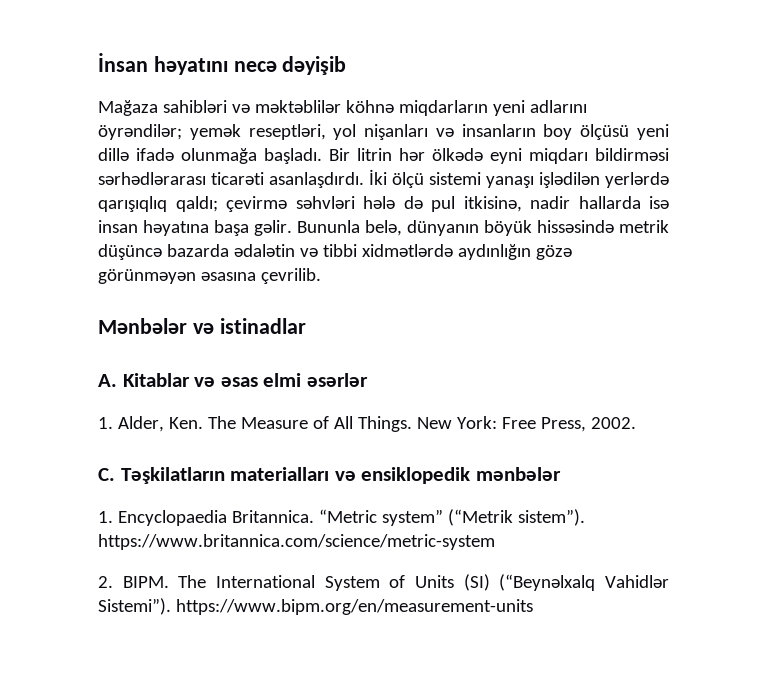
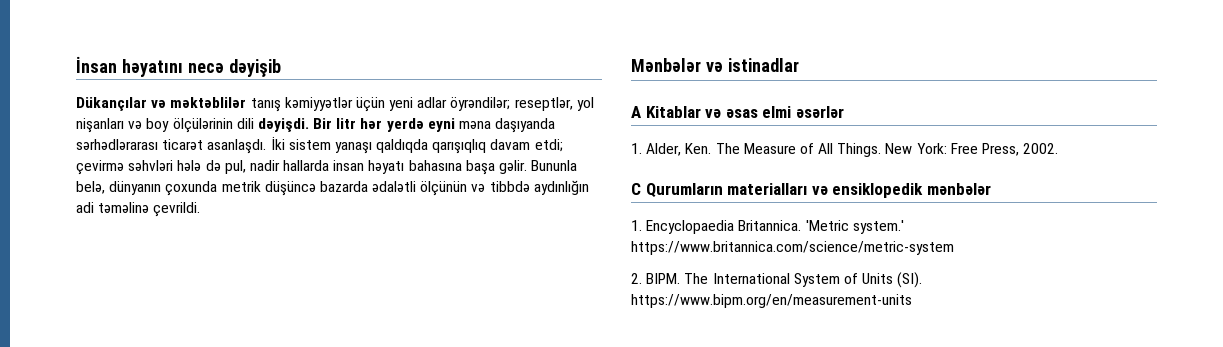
[98,100,587,116] [98,124,669,140] [98,148,669,164] [98,169,669,188] [98,196,669,212] [98,220,209,236] Mağaza sahibləri və məktəblilər köhnə miqdarların yeni adlarını öyrəndilər; yemək reseptləri, yol nişanları və insanların boy ölçüsü yeni dillə ifadə olunmağa başladı. Bir litrin hər ölkədə eyni miqdarı bildirməsi sərhədlərarası ticarəti asanlaşdırdı. İki ölçü sistemi yanaşı işlədilən yerlərdə qarışıqlıq qaldı; çevirmə səhvləri hələ də pul itkisinə, nadir hallarda isə insan həyatına -> [76,97,594,112] [76,118,556,133] [76,136,563,154] [76,160,462,175] Dükançılar və məktəblilər tanış kəmiyyətlər üçün yeni adlar öyrəndilər; reseptlər, yol nişanları və boy ölçülərinin dili dəyişdi. Bir litr hər yerdə eyni məna daşıyanda sərhədlərarası ticarət asanlaşdı. İki sistem yanaşı qaldıqda qarışıqlıq davam etdi; çevirmə səhvləri hələ də pul, nadir hallarda insan həyatı bahasına
[484,220,614,236] böyük hissəsində -> [165,181,218,196] çoxunda
[233,244,572,260] [98,268,321,284] ədalətin və tibbi xidmətlərdə aydınlığın gözə görünməyən əsasına çevrilib. -> [372,180,589,196] [76,202,201,217] ədalətli ölçünün və tibbdə aydınlığın adi təməlinə çevrildi.
[98,374,117,387] A. -> [631,106,641,118] A
[98,467,225,484] C. Təşkilatların -> [631,183,723,197] C Qurumların
[318,509,585,526] “Metric system” (“Metrik sistem”). -> [805,220,904,234] 'Metric system.'
[463,574,669,591] [98,598,171,615] (SI) (“Beynəlxalq Vahidlər Sistemi”). -> [897,272,923,288] (SI).

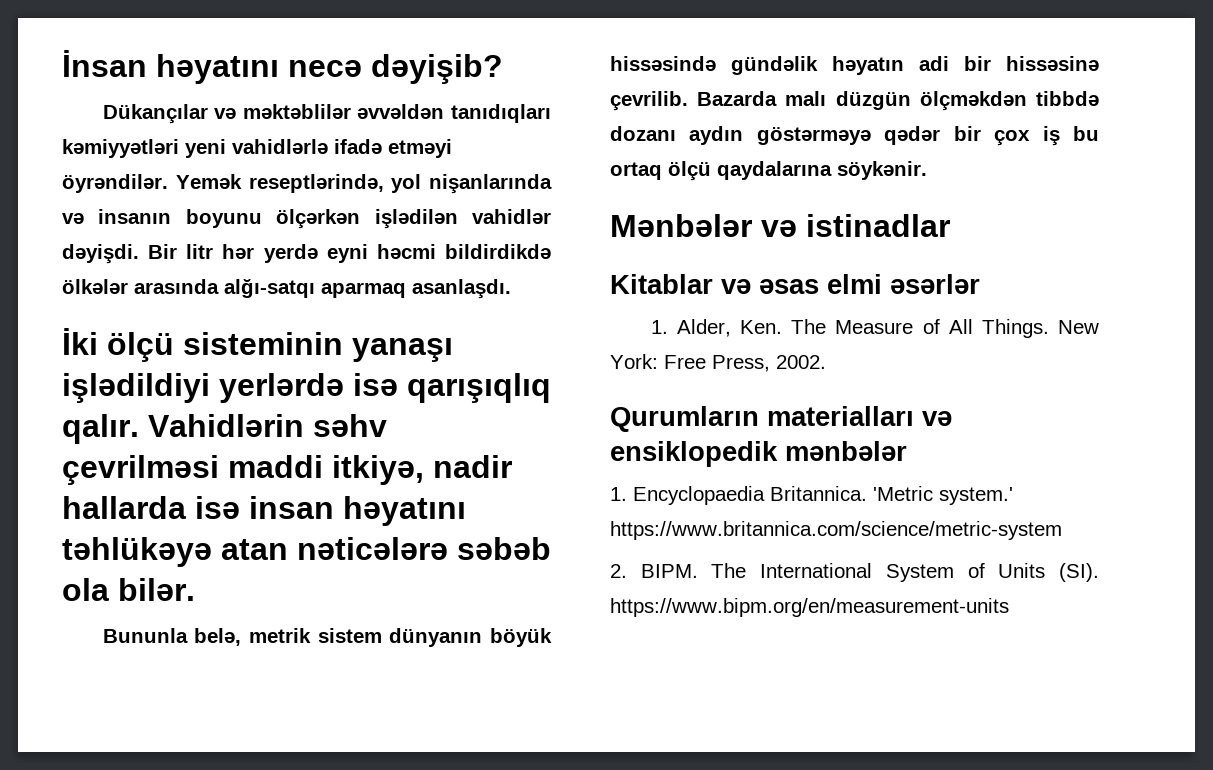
[228,59,281,77] dəyişib -> [371,54,503,84] dəyişib?
[250,97,594,112] [76,118,254,133] tanış kəmiyyətlər üçün yeni adlar öyrəndilər; reseptlər, yol nişanları və boy ölçülərinin dili -> [357,104,551,123] [62,139,452,158] [62,174,552,194] [62,209,551,229] əvvəldən tanıdıqları kəmiyyətləri yeni vahidlərlə ifadə etməyi öyrəndilər. Yemək reseptlərində, yol nişanlarında və insanın boyunu ölçərkən işlədilən vahidlər
[459,118,556,133] [76,136,563,154] [76,160,578,175] [76,180,589,196] [76,202,201,217] məna daşıyanda sərhədlərarası ticarət asanlaşdı. İki sistem yanaşı qaldıqda qarışıqlıq davam etdi; çevirmə səhvləri hələ də pul, nadir hallarda insan həyatı bahasına başa gəlir. Bununla belə, dünyanın çoxunda metrik düşüncə bazarda ədalətli ölçünün və tibbdə aydınlığın adi təməlinə çevrildi. -> [376,244,551,259] [62,279,511,299] [62,328,453,362] [62,373,551,403] [62,414,387,444] [62,455,512,485] [62,496,466,526] [62,537,551,567] [62,578,195,601] [102,628,552,647] [610,56,1099,75] [610,91,1099,111] [610,126,1099,146] [610,161,927,181] həcmi bildirdikdə ölkələr arasında alğı-satqı aparmaq asanlaşdı. // İki ölçü sisteminin yanaşı işlədildiyi yerlərdə isə qarışıqlıq qalır. Vahidlərin səhv çevrilməsi maddi itkiyə, nadir hallarda isə insan həyatını təhlükəyə atan nəticələrə səbəb ola bilər. // Bununla belə, metrik sistem dünyanın böyük hissəsində gündəlik həyatın adi bir hissəsinə çevrilib. Bazarda malı düzgün ölçməkdən tibbdə dozanı aydın göstərməyə qədər bir çox iş bu ortaq ölçü qaydalarına söykənir.
[631,106,641,118] A -> (950, 225) none
[631,183,641,195] C -> (826, 362) none

